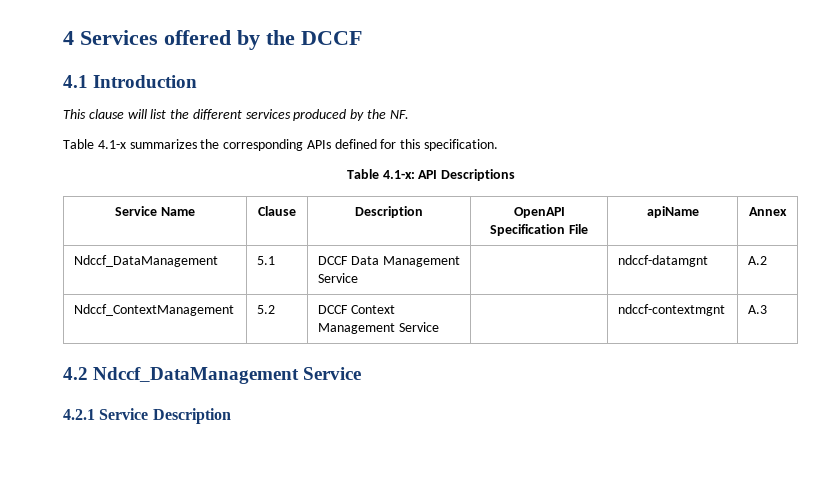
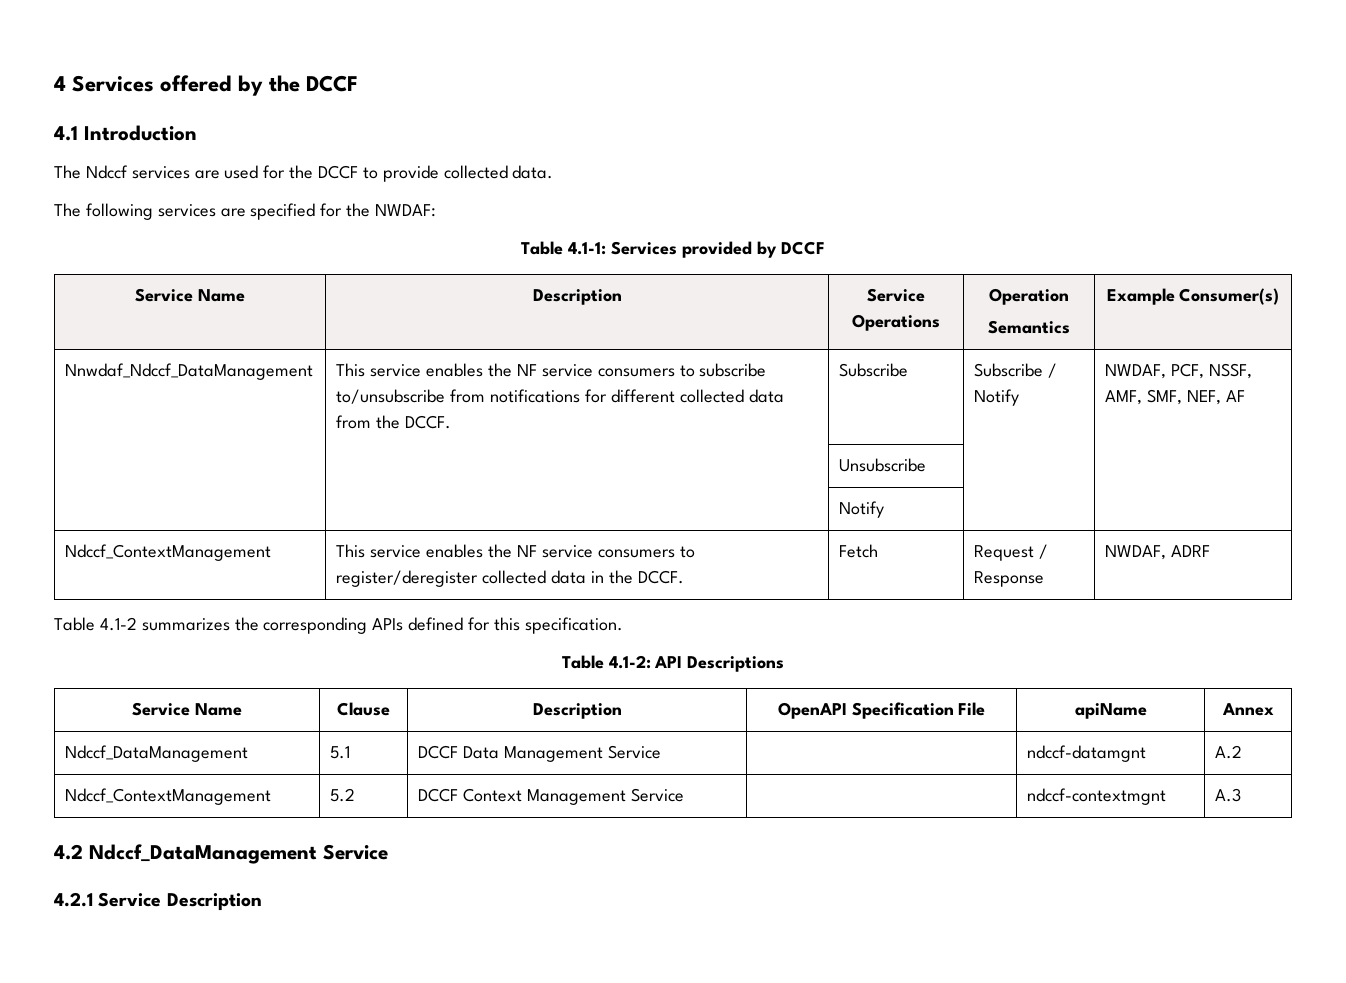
[63,109,409,121] [63,139,126,149] This clause will list the different services produced by the NF. // Table 4.1-x -> [54,165,554,182] [54,203,437,220] [521,241,825,258] [135,288,245,302] [532,289,622,305] [867,288,925,302] [852,314,940,331] [989,288,1069,305] [988,320,1070,334] [1106,288,1280,305] [65,363,314,380] [336,363,767,377] [336,389,784,404] [336,415,452,429] [839,363,909,377] [974,363,1058,378] [974,389,1020,406] [1105,363,1253,379] [1105,389,1246,405] [839,458,927,472] [839,501,885,518] [65,544,272,561] [336,544,695,558] [336,570,684,587] [839,544,879,558] [974,544,1049,561] [974,571,1045,587] [1105,545,1211,560] [54,617,137,631] The Ndccf services are used for the DCCF to provide collected data. // The following services are specified for the NWDAF: // Table 4.1-1: Services provided by DCCF // Service Name | Description | Service Operations | Operation // Semantics | Example Consumer(s) // Nnwdaf_Ndccf_DataManagement | This service enables the NF service consumers to subscribe to/unsubscribe from notifications for different collected data from the DCCF. | Subscribe | Subscribe / Notify | NWDAF, PCF, NSSF, AMF, SMF, NEF, AF // | | Unsubscribe | | // | | Notify | | // Ndccf_ContextManagement | This service enables the NF service consumers to register/deregister collected data in the DCCF. | Fetch | Request / Response | NWDAF, ADRF // Table 4.1-2
[382,170,415,179] 4.1-x: -> [608,655,651,669] 4.1-2:

